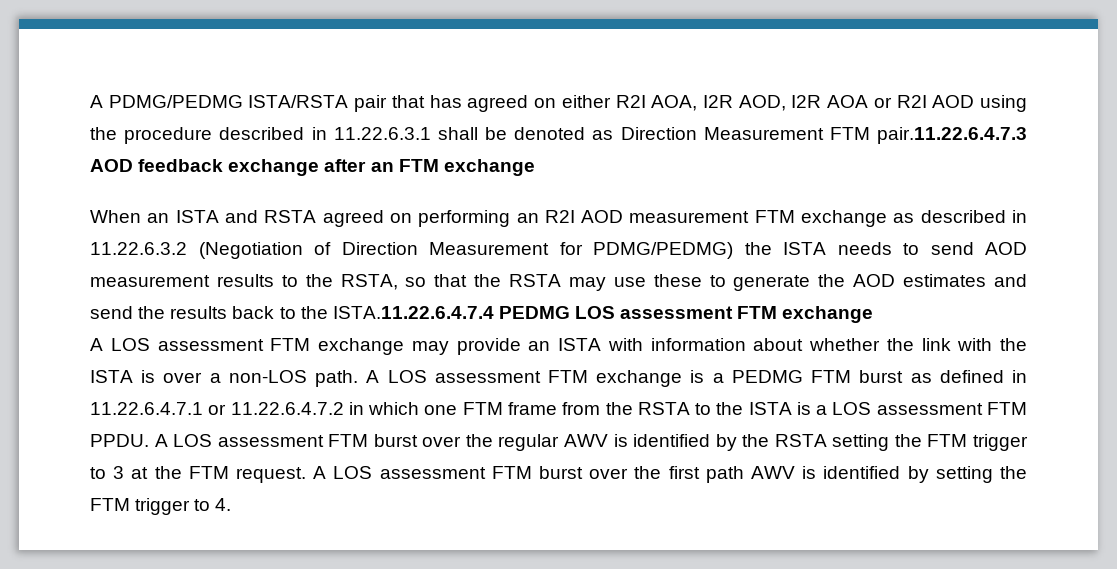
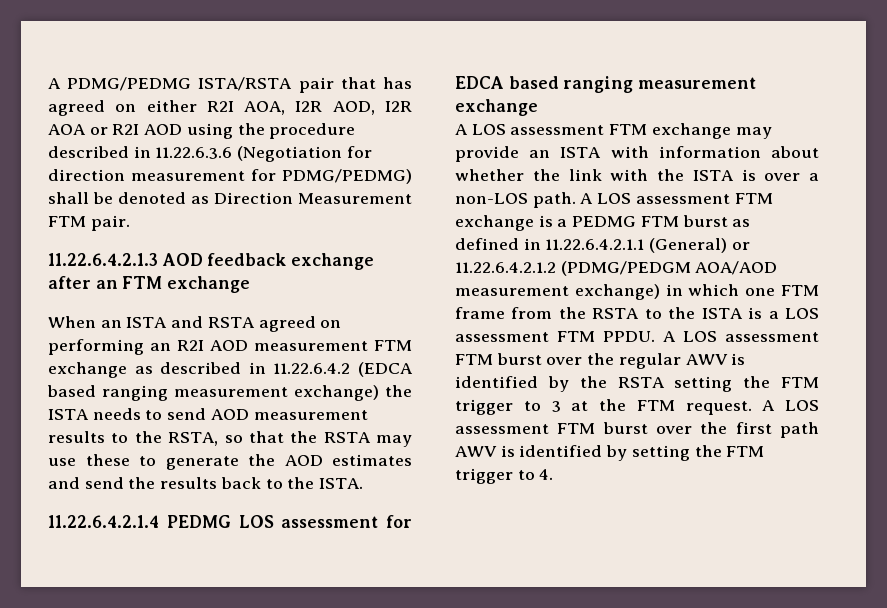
[333,127,431,140] 11.22.6.3.1 -> [155,146,372,162] [48,169,412,184] 11.22.6.3.6 (Negotiation for direction measurement for PDMG/PEDMG)
[877,127,1027,144] pair.11.22.6.4.7.3 -> [90,215,130,231] [48,253,158,266] pair. // 11.22.6.4.2.1.3
[90,242,733,259] 11.22.6.3.2 (Negotiation of Direction Measurement for PDMG/PEDMG) -> [273,362,413,377] [47,385,379,401] 11.22.6.4.2 (EDCA based ranging measurement exchange)
[332,306,494,319] ISTA.11.22.6.4.7.4 -> [319,478,364,489] [48,515,159,528] ISTA. // 11.22.6.4.2.1.4
[737,306,778,319] FTM -> [386,515,412,528] [455,76,757,93] for EDCA based ranging measurement
[90,402,344,415] 11.22.6.4.7.1 or 11.22.6.4.7.2 -> [545,238,750,253] [455,261,778,276] [455,284,660,300] 11.22.6.4.2.1.1 (General) or 11.22.6.4.2.1.2 (PDMG/PEDGM AOA/AOD measurement exchange)

